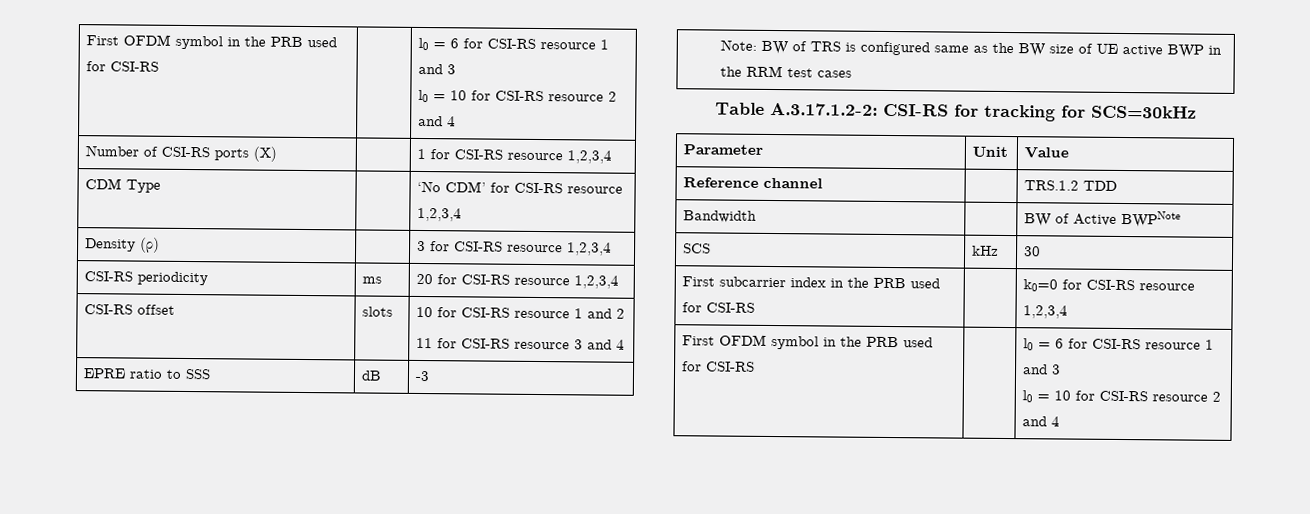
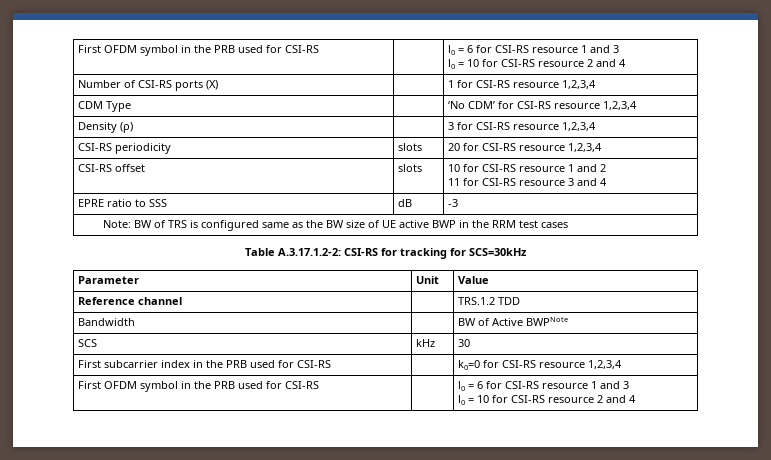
[362,276,383,284] ms -> [397,143,422,151] slots

